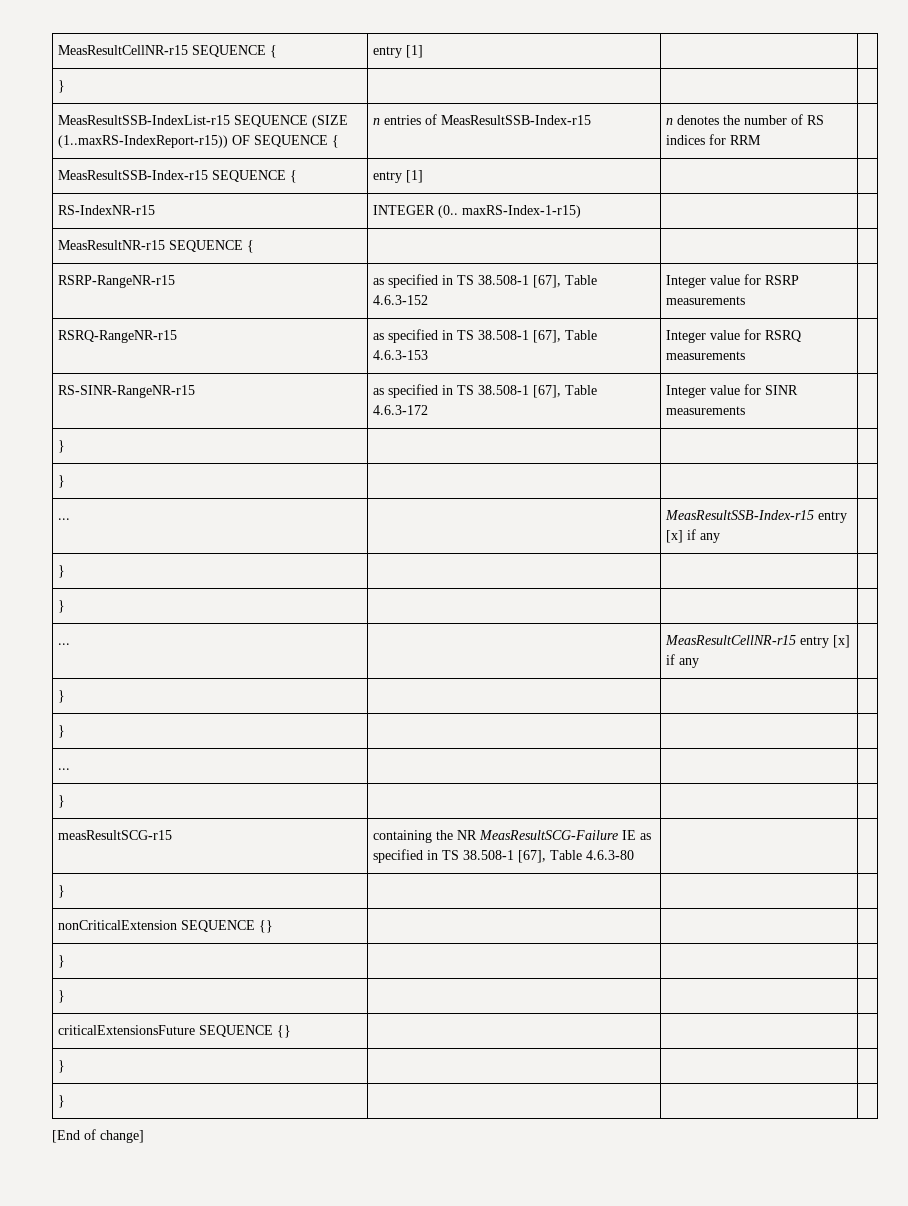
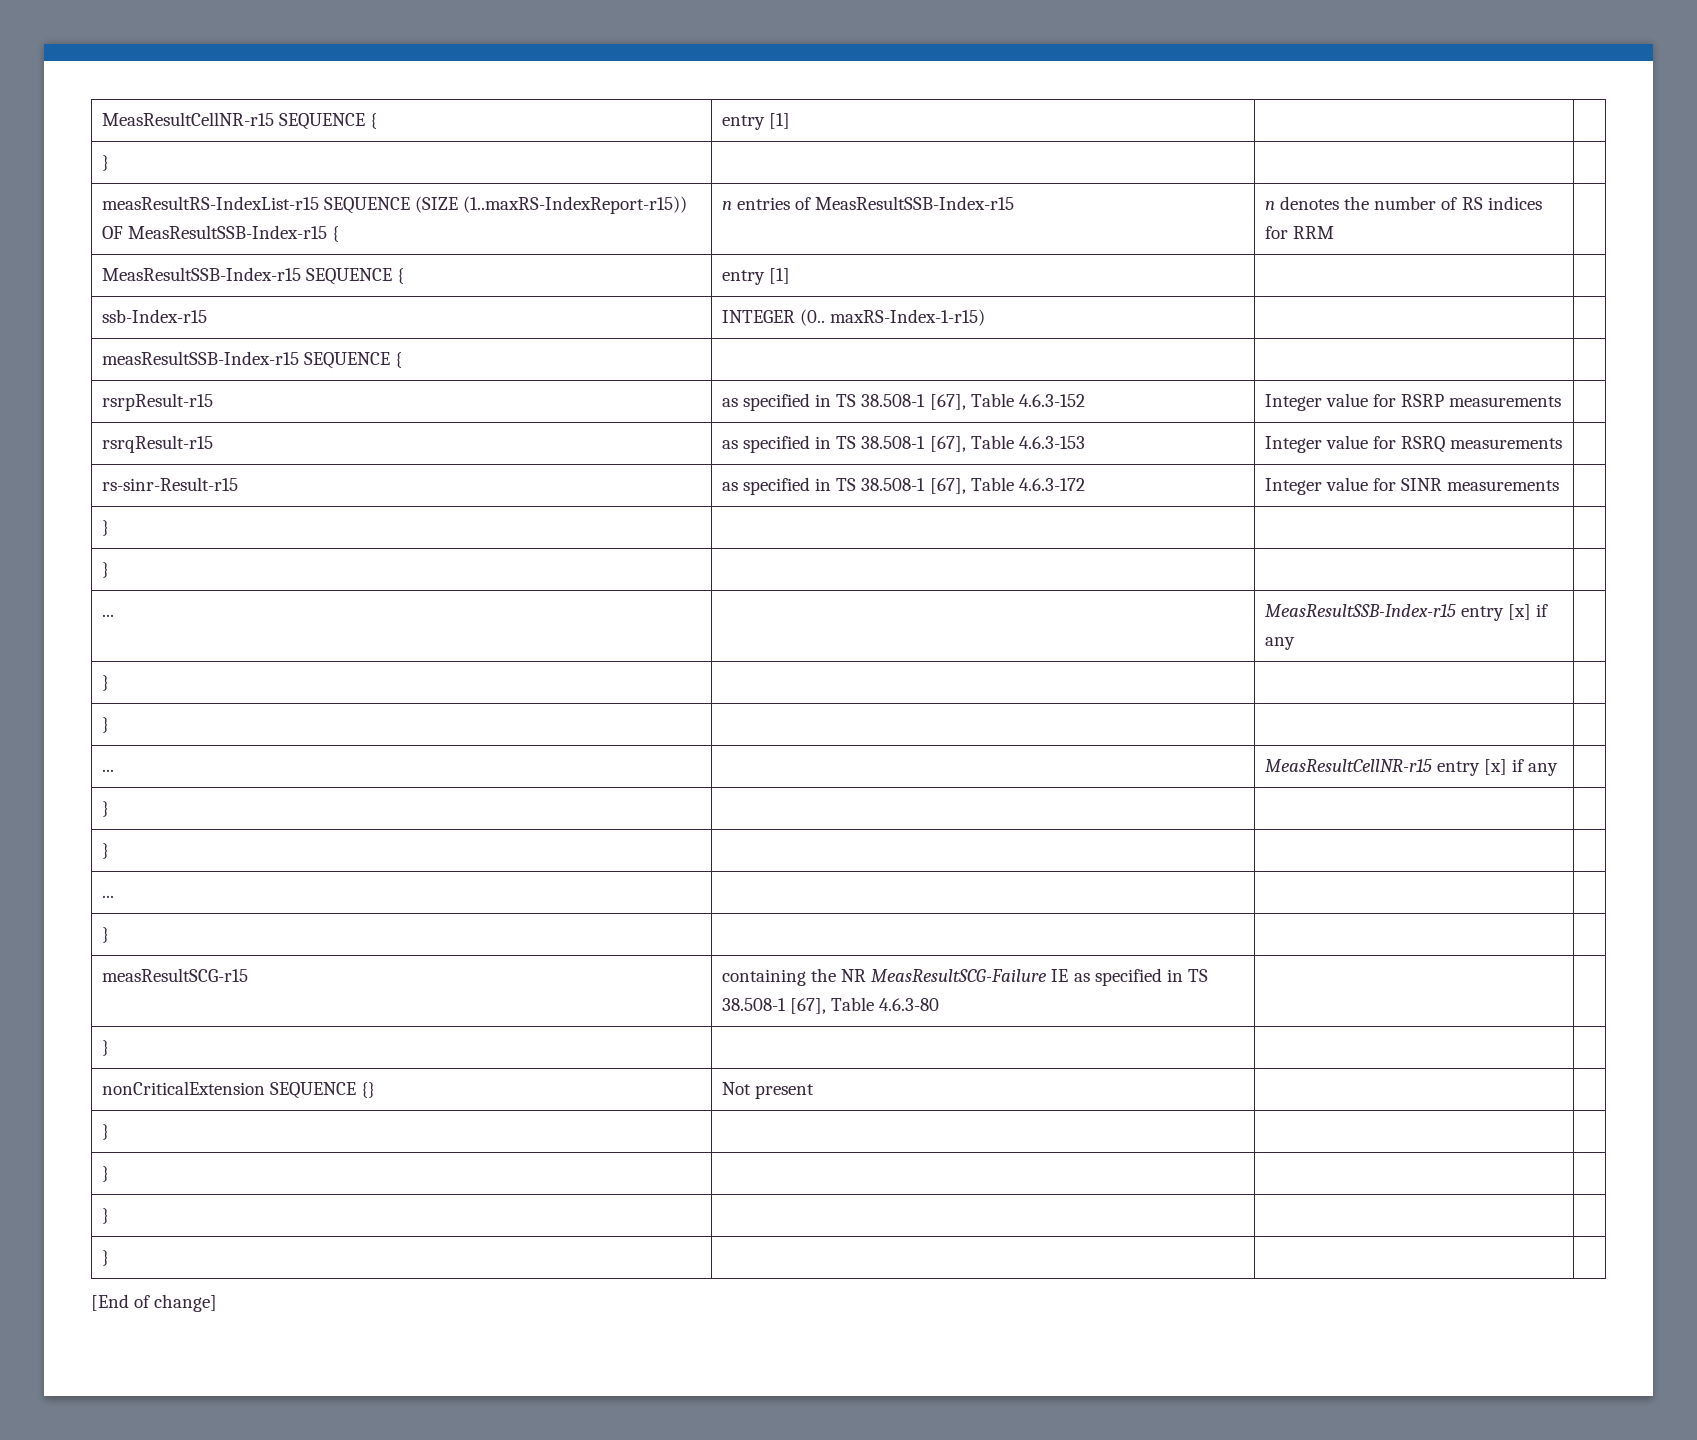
[58,115,231,125] MeasResultSSB-IndexList-r15 -> [101,196,319,210] measResultRS-IndexList-r15
[254,135,329,147] SEQUENCE -> [128,225,328,239] MeasResultSSB-Index-r15
[58,205,156,215] RS-IndexNR-r15 -> [101,309,207,323] ssb-Index-r15
[58,240,166,250] MeasResultNR-r15 -> [101,351,299,365] measResultSSB-Index-r15
[58,275,176,288] RSRP-RangeNR-r15 -> [101,393,213,411] rsrpResult-r15
[58,330,178,343] RSRQ-RangeNR-r15 -> [101,435,213,453] rsrqResult-r15
[58,385,196,398] RS-SINR-RangeNR-r15 -> [101,477,238,491] rs-sinr-Result-r15
[58,955,66,968] [58,990,66,1003] [58,1025,292,1038] | | // } | | | // } | | | // criticalExtensionsFuture SEQUENCE {} | | | -> [721,1082,815,1099] [101,1124,109,1140] [101,1166,109,1182] Not present | | // } | | | // } | | |

